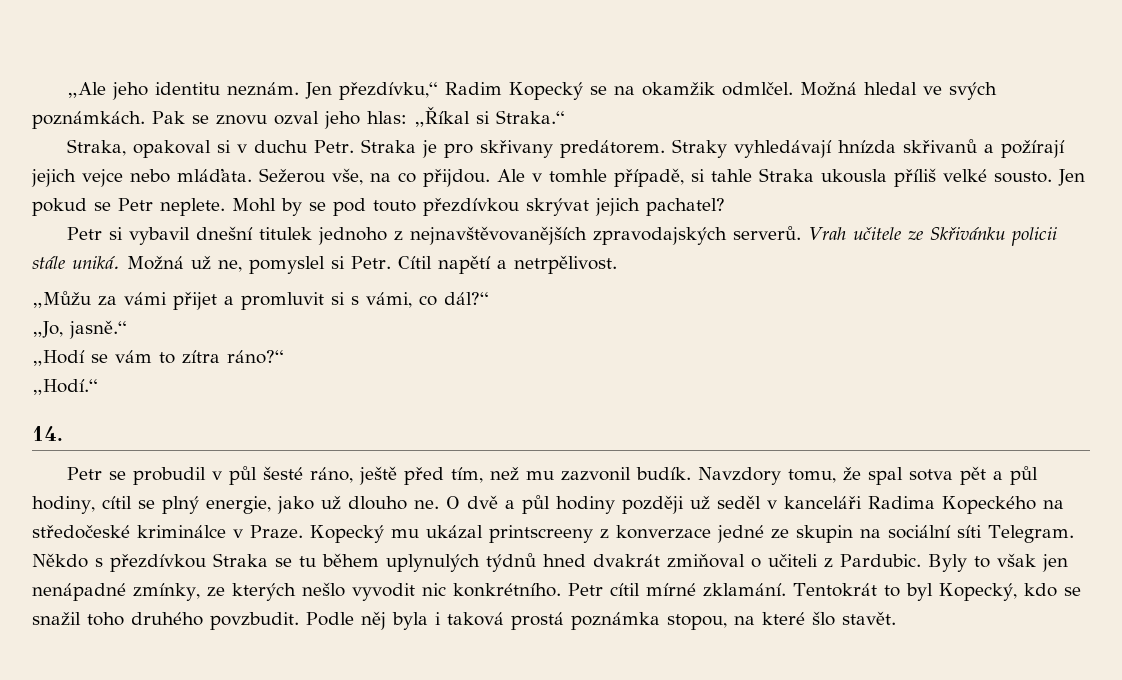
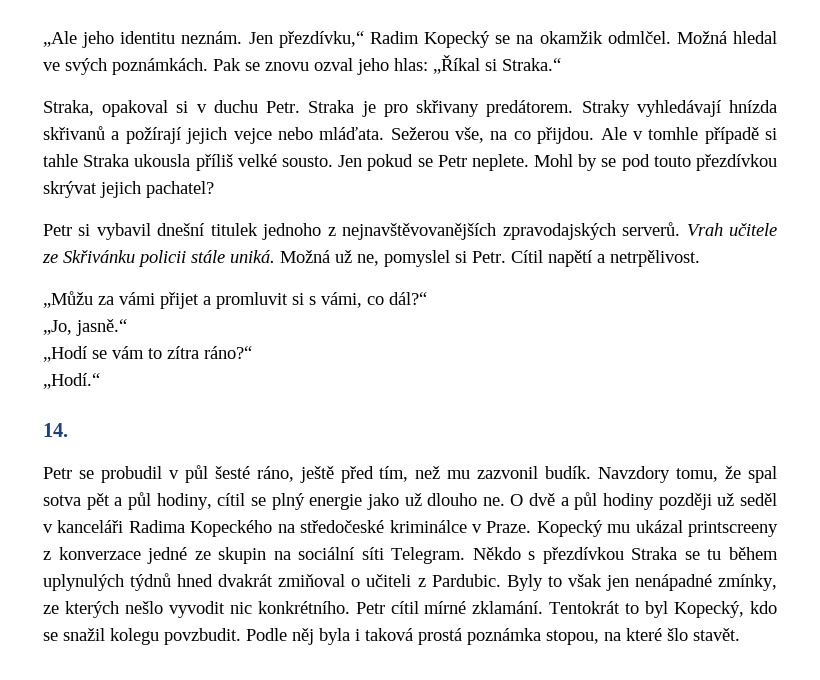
[614,168,684,187] případě, -> [704,127,759,144] případě
[205,496,271,514] energie, -> [309,494,363,510] energie
[87,612,203,626] toho druhého -> [110,628,159,645] kolegu

